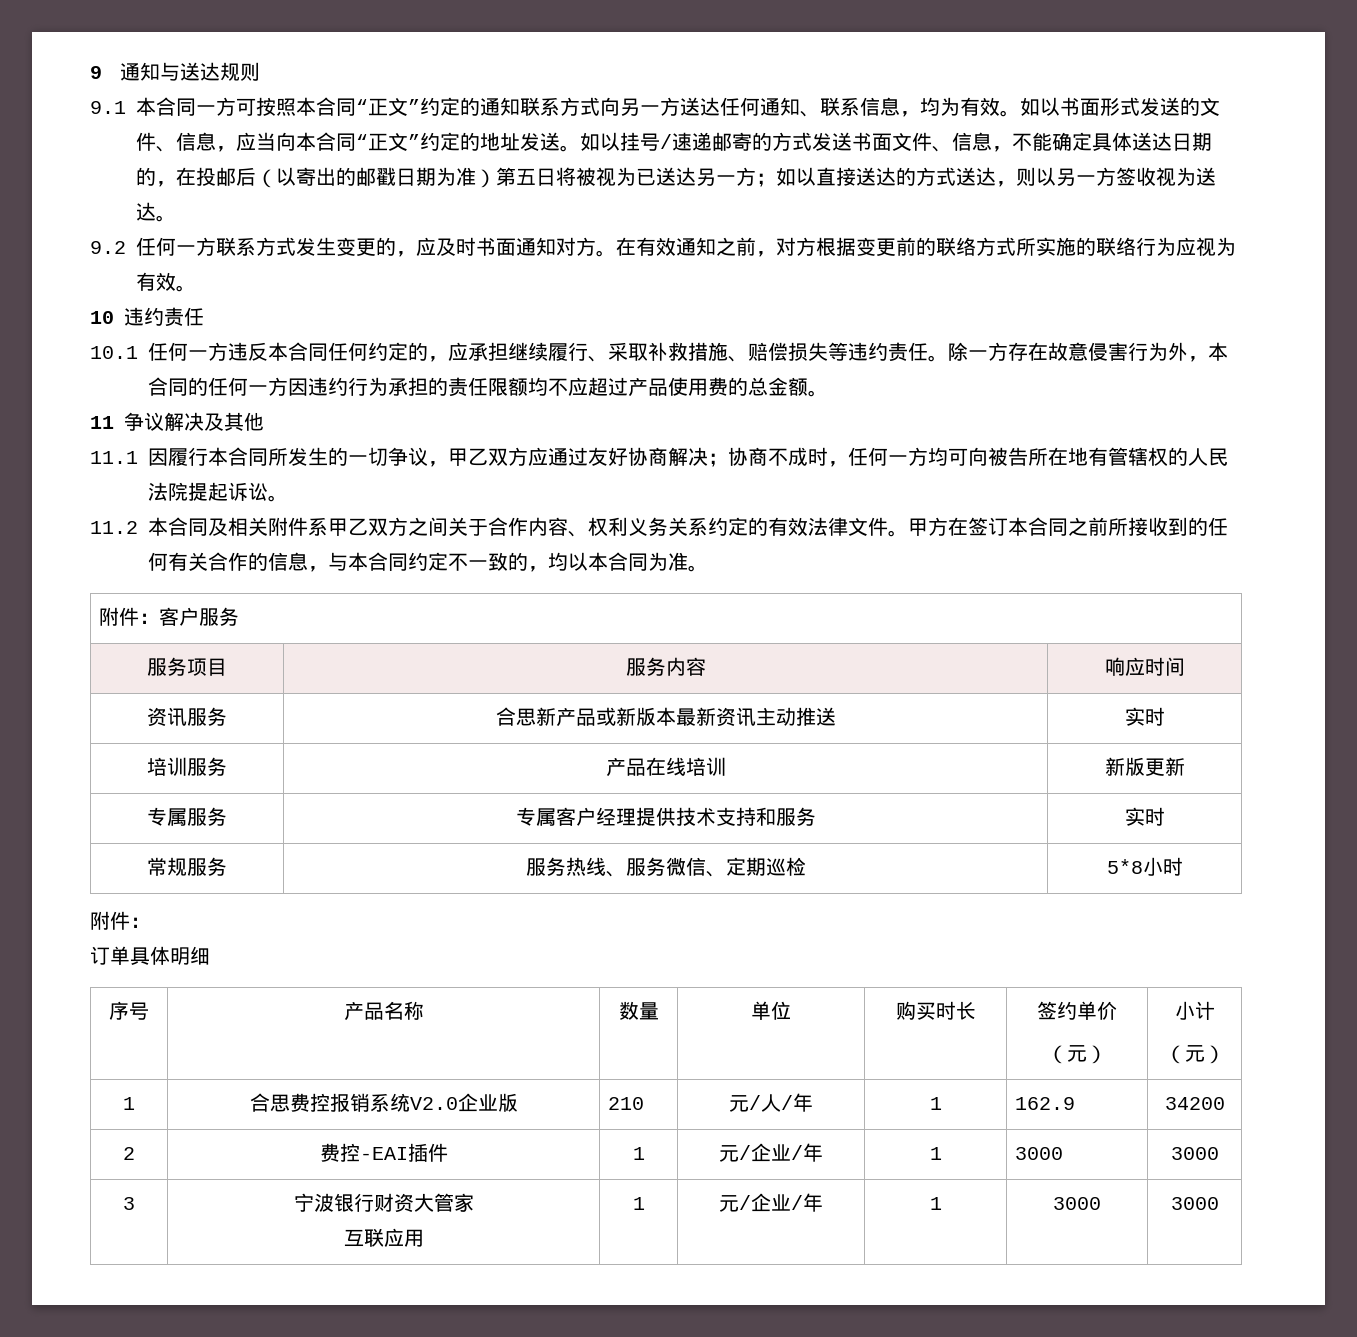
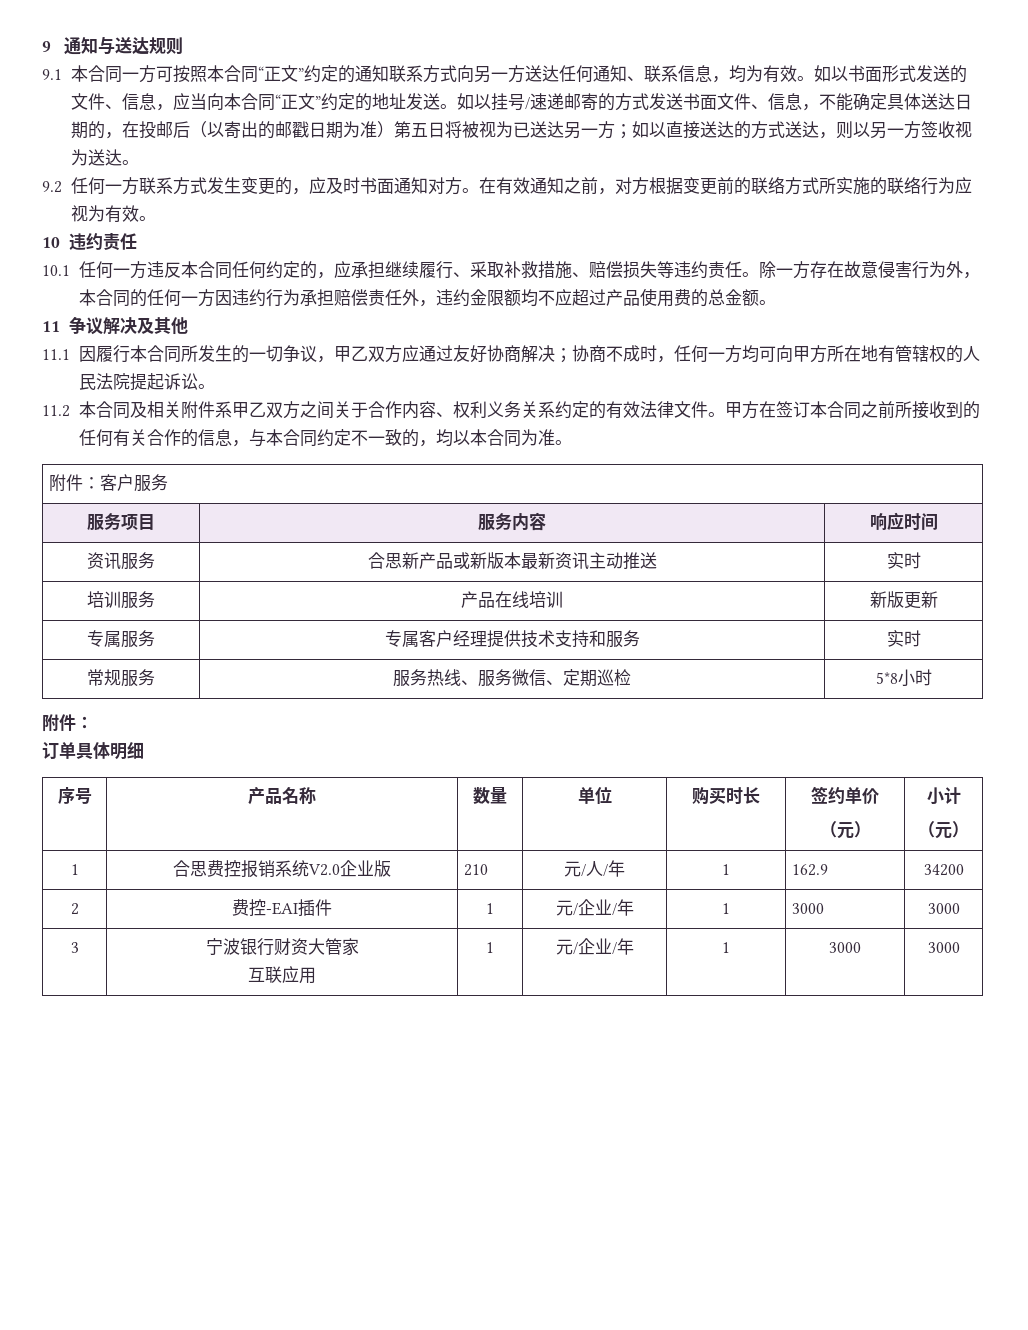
[428,377,488,397] 的责任 -> [333,289,487,307] 赔偿责任外，违约金
[988,447,1028,466] 被告 -> [792,345,827,363] 甲方

